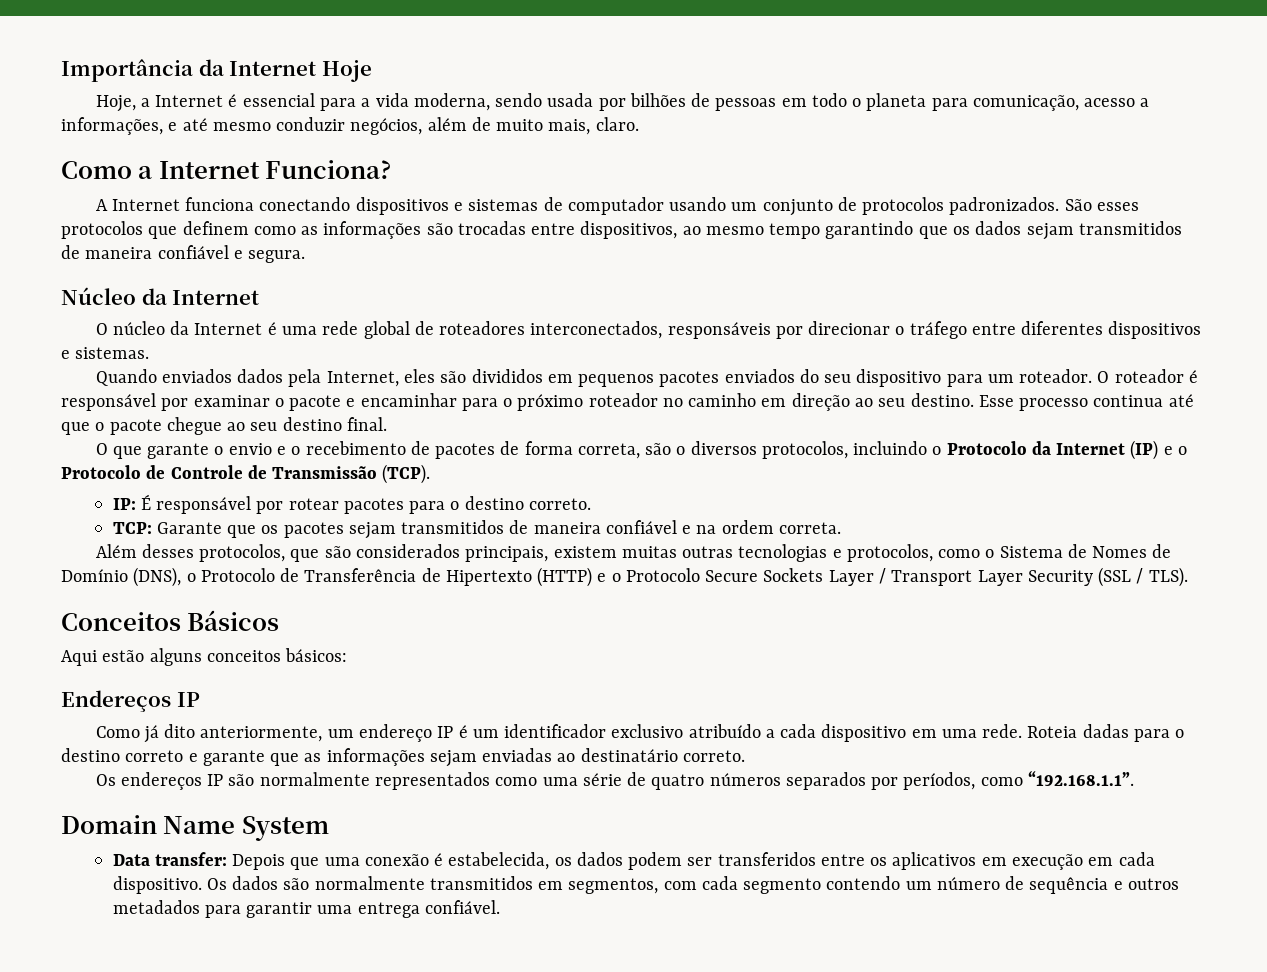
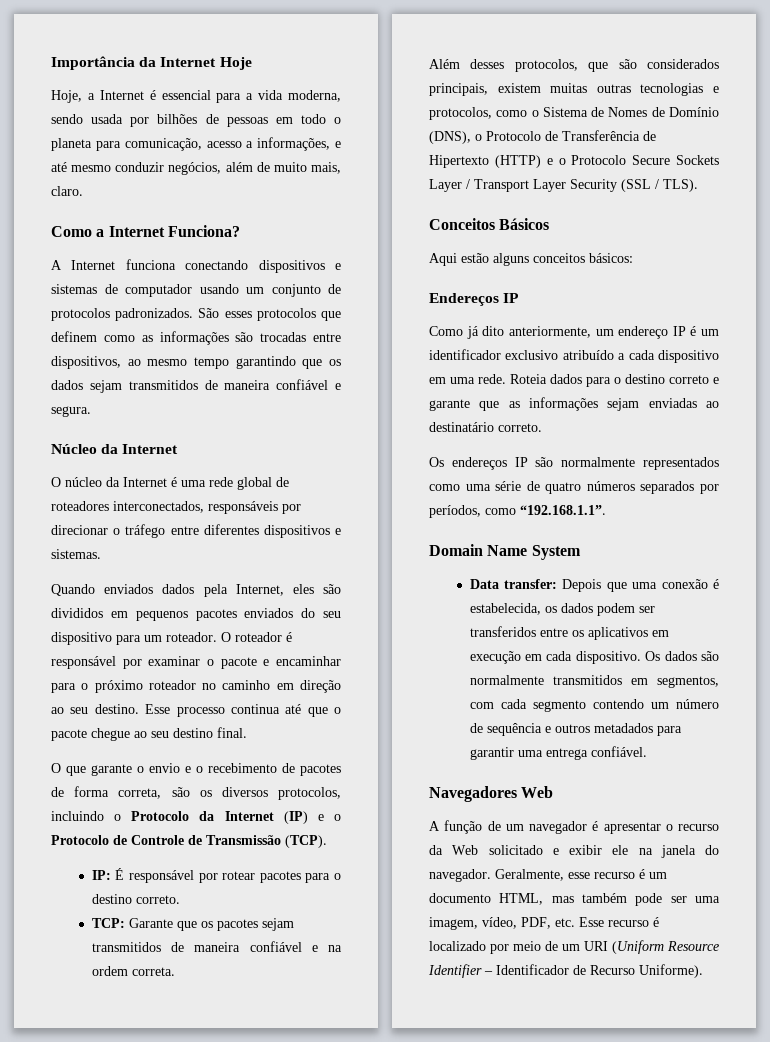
[676,446,686,455] o -> [199,790,212,797] os
[1082,724,1129,738] dadas -> [550,374,582,384] dados
(500, 907) none -> [429,786,554,802] [429,820,719,834] [429,845,719,858] [429,869,667,882] [429,893,720,906] [429,917,659,930] [429,940,719,954] [428,964,703,978] // Navegadores Web // A função de um navegador é apresentar o recurso da Web solicitado e exibir ele na janela do navegador. Geralmente, esse recurso é um documento HTML, mas também pode ser uma imagem, vídeo, PDF, etc. Esse recurso é localizado por meio de um URI (Uniform Resource Identifier – Identificador de Recurso Uniforme).

